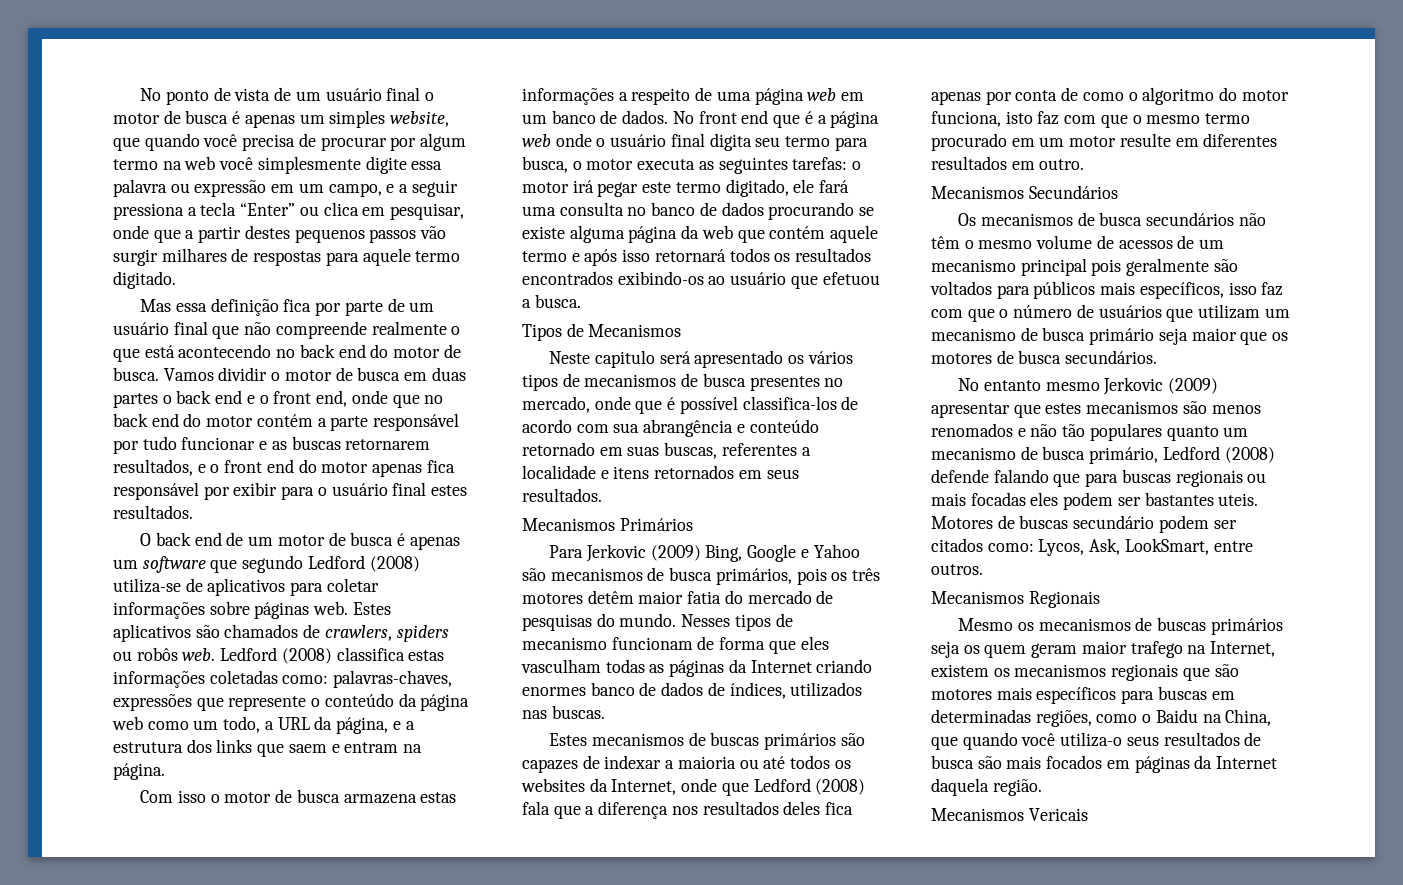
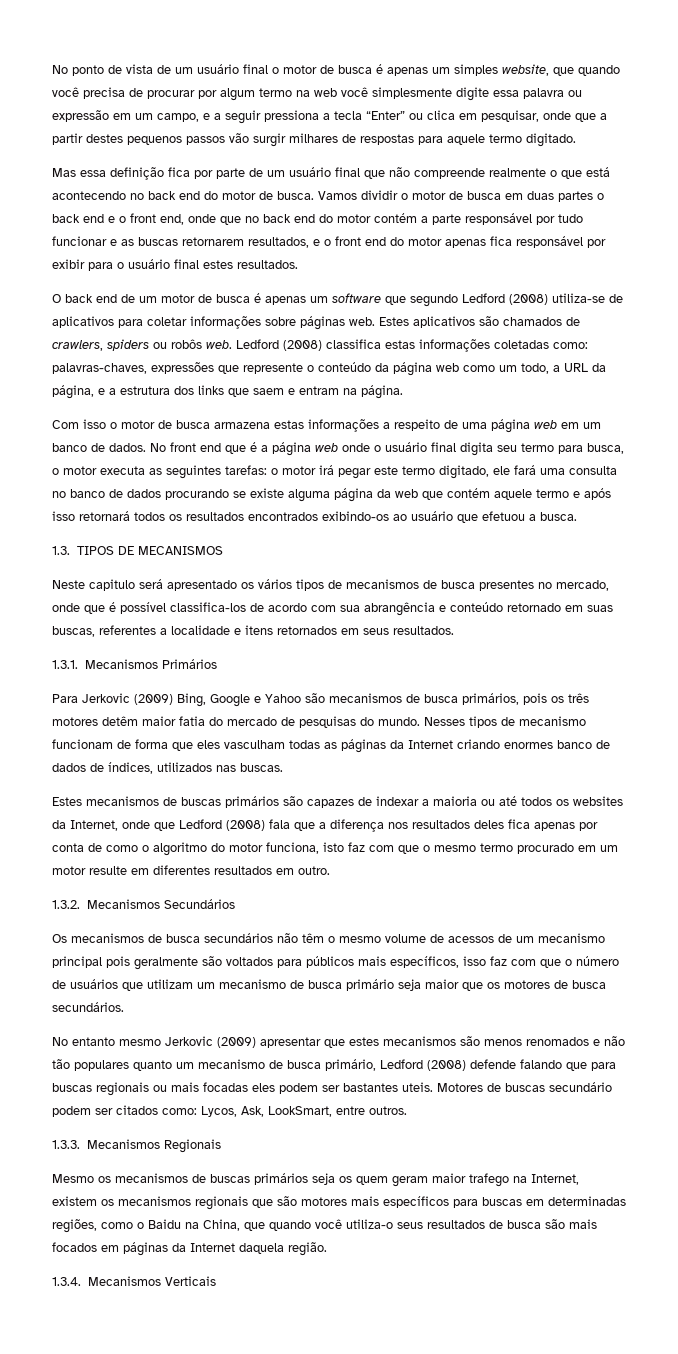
[522,323,682,341] Tipos de Mecanismos -> [52,546,223,555] 1.3. TIPOS DE MECANISMOS
(602, 495) none -> [52,660,78,669] 1.3.1.
(1085, 164) none -> [52,900,80,909] 1.3.2.
(983, 569) none -> [52,1140,80,1149] 1.3.3.
[931,808,1088,821] Mecanismos Vericais -> [52,1276,216,1286] 1.3.4. Mecanismos Verticais

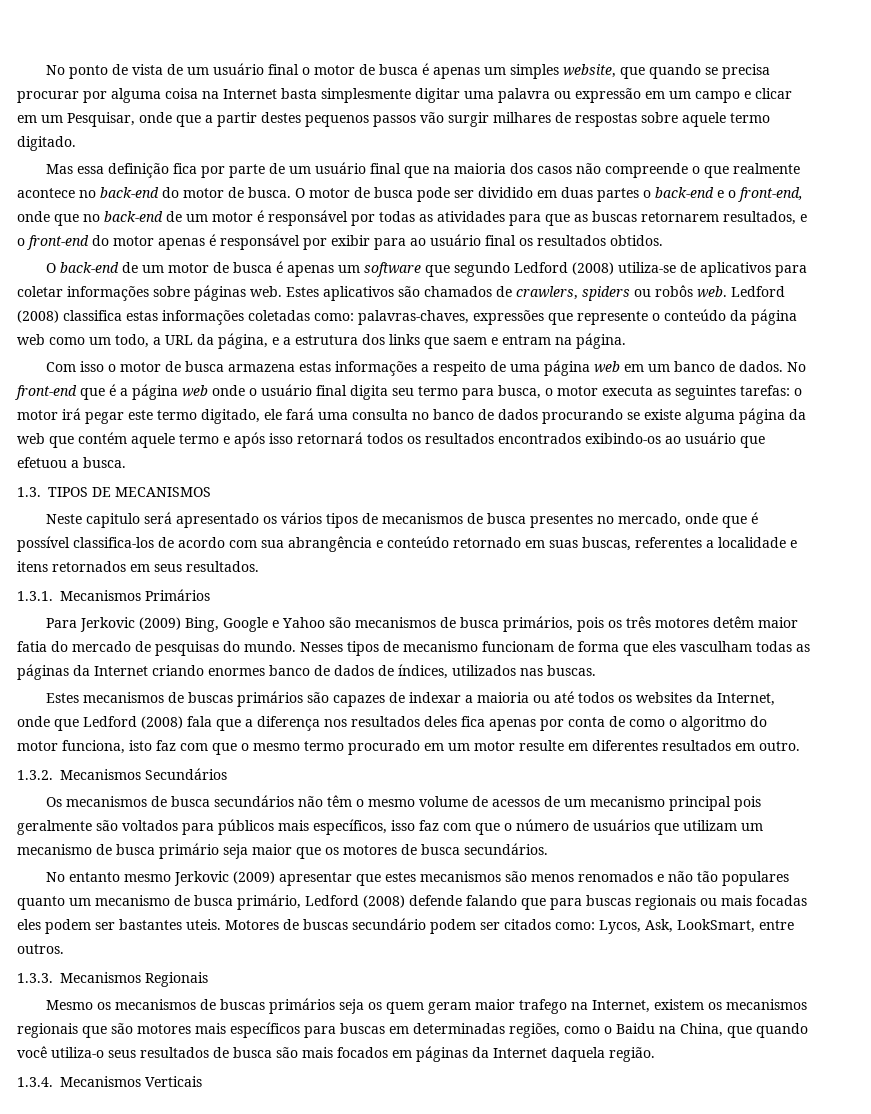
[52,87,519,101] você precisa de procurar por algum termo na web você simplesmente digite essa -> [705,64,771,79] [17,88,494,103] se precisa procurar por alguma coisa na Internet basta simplesmente digitar uma
[157,110,539,124] campo, e a seguir pressiona a tecla “Enter” ou clica em pesquisar, -> [695,88,792,103] [17,112,135,127] campo e clicar em um Pesquisar,
[418,136,443,145] para -> [641,112,678,123] sobre
(385, 174) none -> [433,163,573,174] na maioria dos casos
[489,168,546,177] realmente -> (689, 170) none
[586,167,610,177] [52,190,604,202] [52,213,583,225] [52,236,117,246] está acontecendo no back end do motor de busca. Vamos dividir o motor de busca em duas partes o back end e o front end, onde que no back end do motor contém a parte responsável por tudo funcionar e -> [733,163,801,174] [17,187,803,202] [17,210,570,226] realmente acontece no back-end do motor de busca. O motor de busca pode ser dividido em duas partes o back-end e o front-end, onde que no back-end de um motor é responsável por todas as atividades para que
[335,236,386,246] front end -> [27,235,89,250] front-end
[490,236,512,246] fica -> [209,234,216,246] é
[117,259,298,269] [52,294,117,303] o usuário final estes resultados. // O back end -> [410,234,663,246] [46,262,120,273] ao usuário final os resultados obtidos. // O back-end
[170,442,221,452] front end -> [15,385,77,400] front-end

